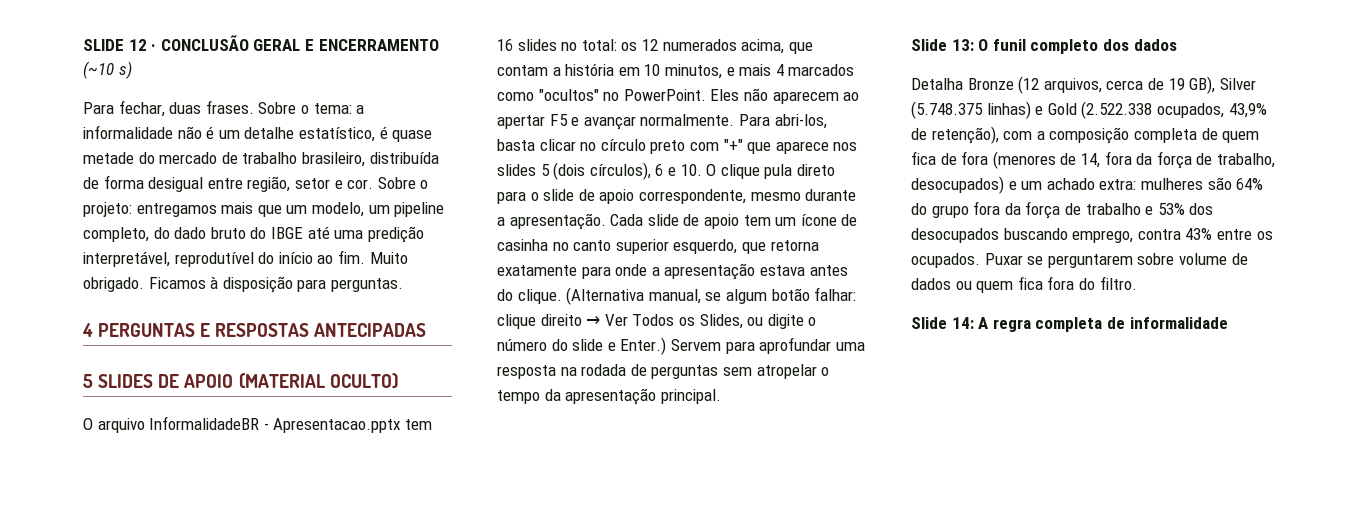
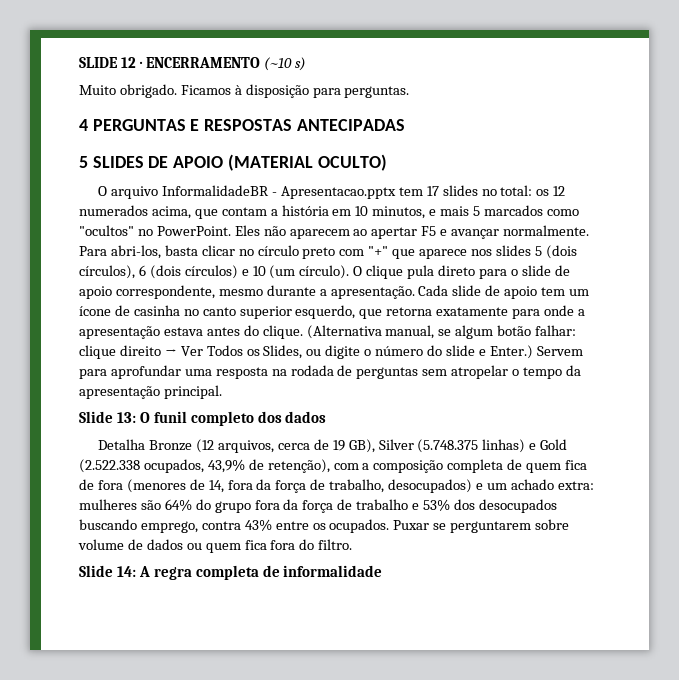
[160,35,314,51] CONCLUSÃO GERAL E -> (143, 64) none
[83,100,365,117] [83,125,433,142] [83,152,439,167] [83,175,429,192] [83,202,445,217] [83,226,424,243] [83,250,365,267] Para fechar, duas frases. Sobre o tema: a informalidade não é um detalhe estatístico, é quase metade do mercado de trabalho brasileiro, distribuída de forma desigual entre região, setor e cor. Sobre o projeto: entregamos mais que um modelo, um pipeline completo, do dado bruto do IBGE até uma predição interpretável, reprodutível do início ao fim. -> (306, 64) none
[497,39,513,51] 16 -> [426,186,439,196] 17
[775,64,784,76] 4 -> [473,206,481,216] 5
[667,164,702,176] e 10. -> [149,265,350,279] (dois círculos) e 10 (um círculo).

